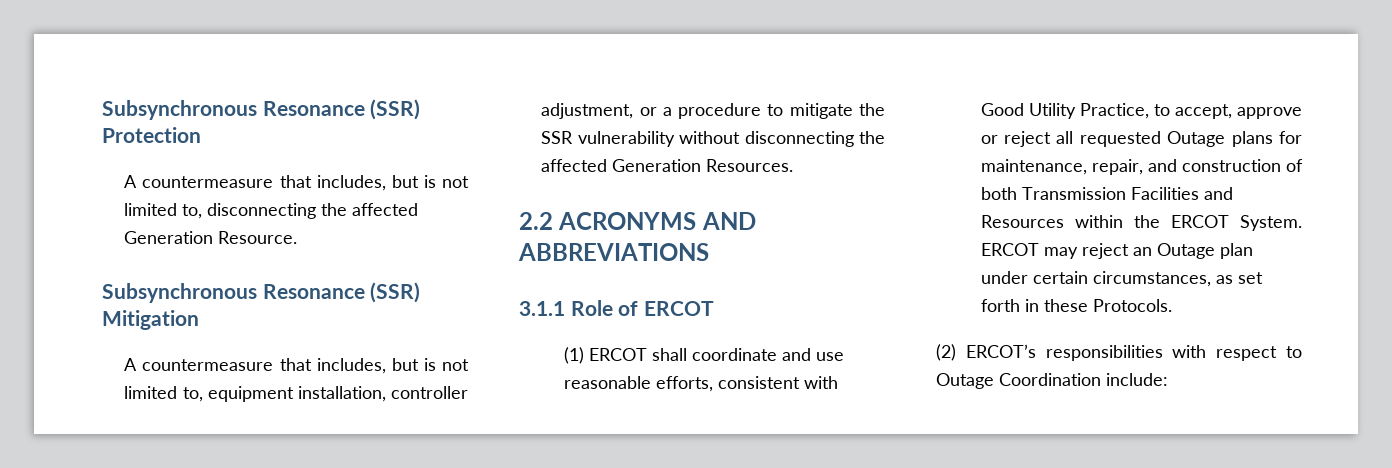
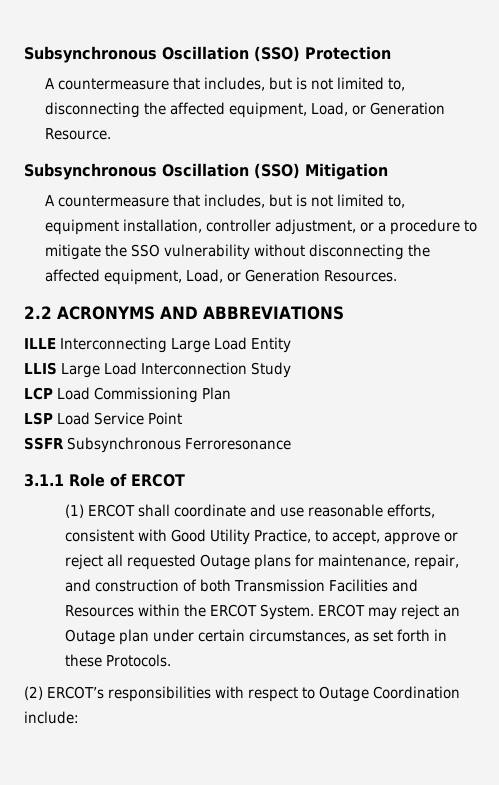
[102,99,421,120] Subsynchronous Resonance (SSR) -> [24,46,300,63] Subsynchronous Oscillation (SSO)
(419, 209) none -> [228,102,366,118] equipment, Load, or
[262,282,421,303] Resonance (SSR) -> [162,163,300,179] Oscillation (SSO)
[541,131,574,144] SSR -> [130,244,160,257] SSO
(608, 165) none -> [103,269,241,285] equipment, Load, or
(709, 252) none -> [24,337,291,353] [24,362,291,378] [24,387,231,403] [24,412,182,425] [24,437,291,453] // ILLE Interconnecting Large Load Entity // LLIS Large Load Interconnection Study // LCP Load Commissioning Plan // LSP Load Service Point // SSFR Subsynchronous Ferroresonance

